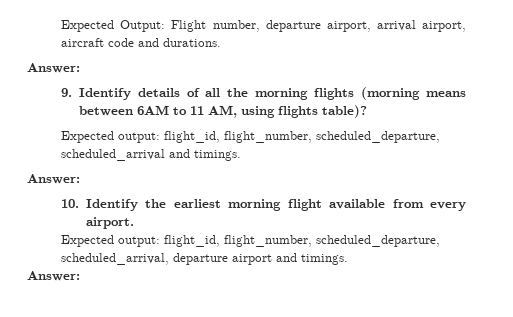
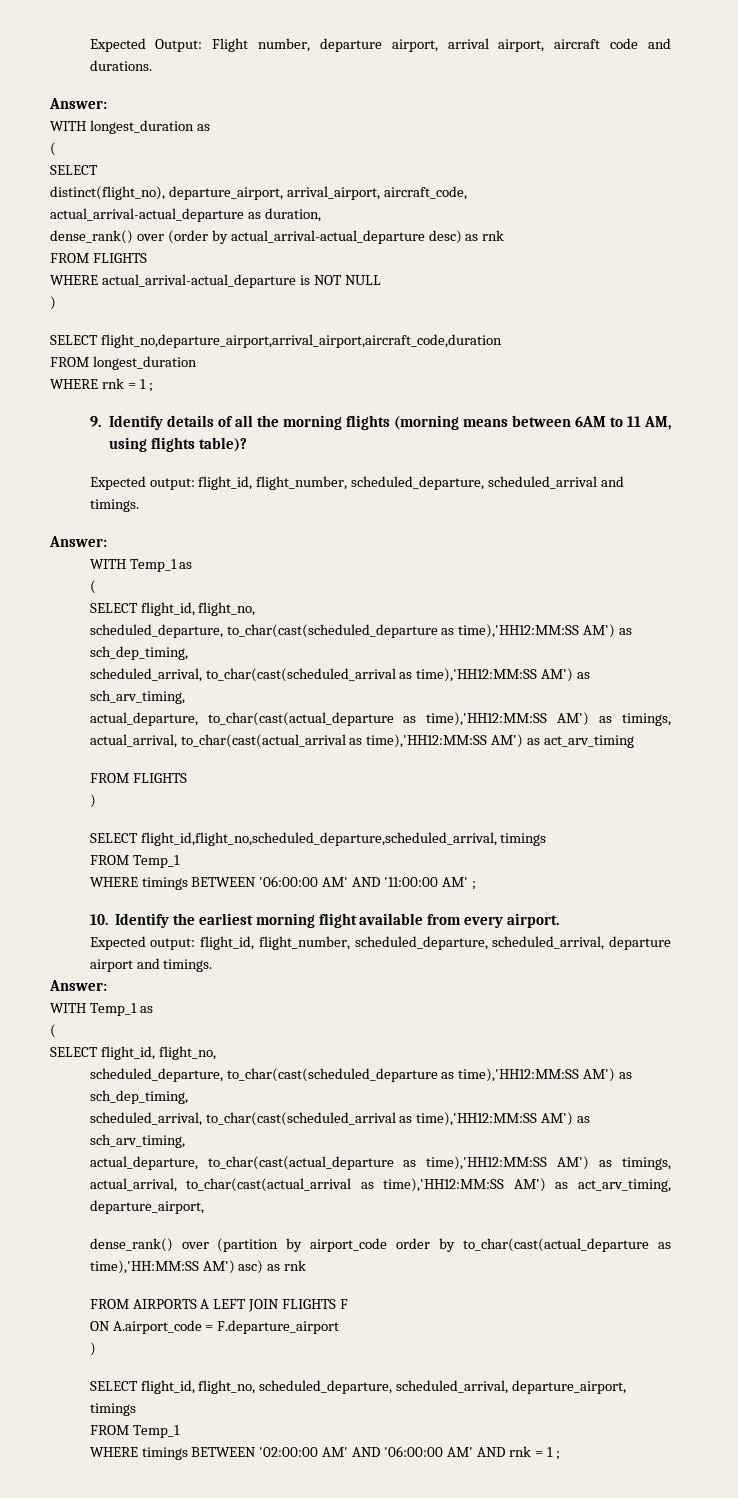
(80, 68) none -> [50,120,210,134] [50,142,56,156] [50,165,98,175] [50,186,467,200] [50,208,321,222] [50,230,505,244] [50,253,147,263] [50,274,381,288] [50,296,56,310] [50,334,502,348] [50,356,197,370] [50,378,153,392] // WITH longest_duration as // ( // SELECT // distinct(flight_no), departure_airport, arrival_airport, aircraft_code, // actual_arrival-actual_departure as duration, // dense_rank() over (order by actual_arrival-actual_departure desc) as rnk // FROM FLIGHTS // WHERE actual_arrival-actual_departure is NOT NULL // ) // SELECT flight_no,departure_airport,arrival_airport,aircraft_code,duration // FROM longest_duration // WHERE rnk = 1 ;
(80, 179) none -> [89,559,193,572] [89,580,96,594] [89,602,256,616] [89,624,633,638] [89,646,188,660] [89,668,591,682] [89,690,185,704] [89,712,671,726] [89,734,635,748] [89,773,187,783] [89,794,96,808] [89,832,547,846] [89,855,180,868] [89,876,476,890] // WITH Temp_1 as // ( // SELECT flight_id, flight_no, // scheduled_departure, to_char(cast(scheduled_departure as time),'HH12:MM:SS AM') as sch_dep_timing, // scheduled_arrival, to_char(cast(scheduled_arrival as time),'HH12:MM:SS AM') as sch_arv_timing, // actual_departure, to_char(cast(actual_departure as time),'HH12:MM:SS AM') as timings, actual_arrival, to_char(cast(actual_arrival as time),'HH12:MM:SS AM') as act_arv_timing // FROM FLIGHTS // ) // SELECT flight_id,flight_no,scheduled_departure,scheduled_arrival, timings // FROM Temp_1 // WHERE timings BETWEEN '06:00:00 AM' AND '11:00:00 AM' ;
(80, 276) none -> [50,1003,153,1016] [50,1024,56,1038] [50,1046,216,1060] [89,1068,633,1082] [89,1090,188,1104] [89,1112,591,1126] [89,1134,185,1148] [89,1156,671,1170] [89,1178,671,1192] [89,1200,204,1214] [89,1238,672,1252] [89,1260,307,1274] [89,1299,349,1312] [89,1320,340,1334] [89,1342,96,1356] [89,1380,627,1394] [89,1403,136,1416] [89,1425,180,1438] [89,1446,560,1460] // WITH Temp_1 as // ( // SELECT flight_id, flight_no, // scheduled_departure, to_char(cast(scheduled_departure as time),'HH12:MM:SS AM') as sch_dep_timing, // scheduled_arrival, to_char(cast(scheduled_arrival as time),'HH12:MM:SS AM') as sch_arv_timing, // actual_departure, to_char(cast(actual_departure as time),'HH12:MM:SS AM') as timings, actual_arrival, to_char(cast(actual_arrival as time),'HH12:MM:SS AM') as act_arv_timing, departure_airport, // dense_rank() over (partition by airport_code order by to_char(cast(actual_departure as time),'HH:MM:SS AM') asc) as rnk // FROM AIRPORTS A LEFT JOIN FLIGHTS F // ON A.airport_code = F.departure_airport // ) // SELECT flight_id, flight_no, scheduled_departure, scheduled_arrival, departure_airport, timings // FROM Temp_1 // WHERE timings BETWEEN '02:00:00 AM' AND '06:00:00 AM' AND rnk = 1 ;

